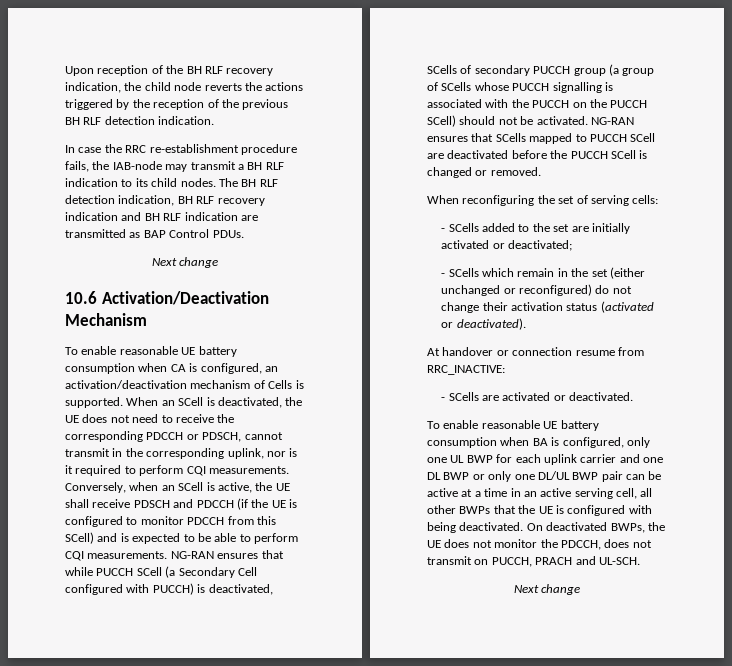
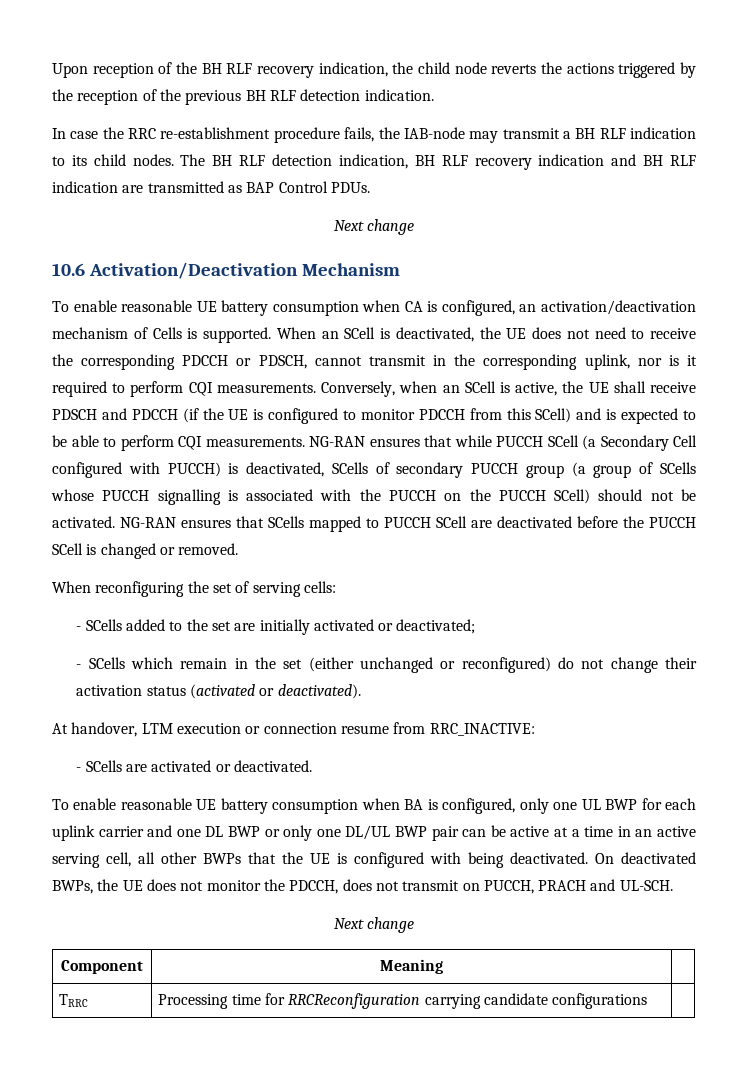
[442,347,494,356] handover -> [71,722,241,737] handover, LTM execution
(581, 589) none -> [61,960,143,974] [380,959,443,974] [59,994,89,1007] [158,993,648,1009] // Component | Meaning | // TRRC | Processing time for RRCReconfiguration carrying candidate configurations |

